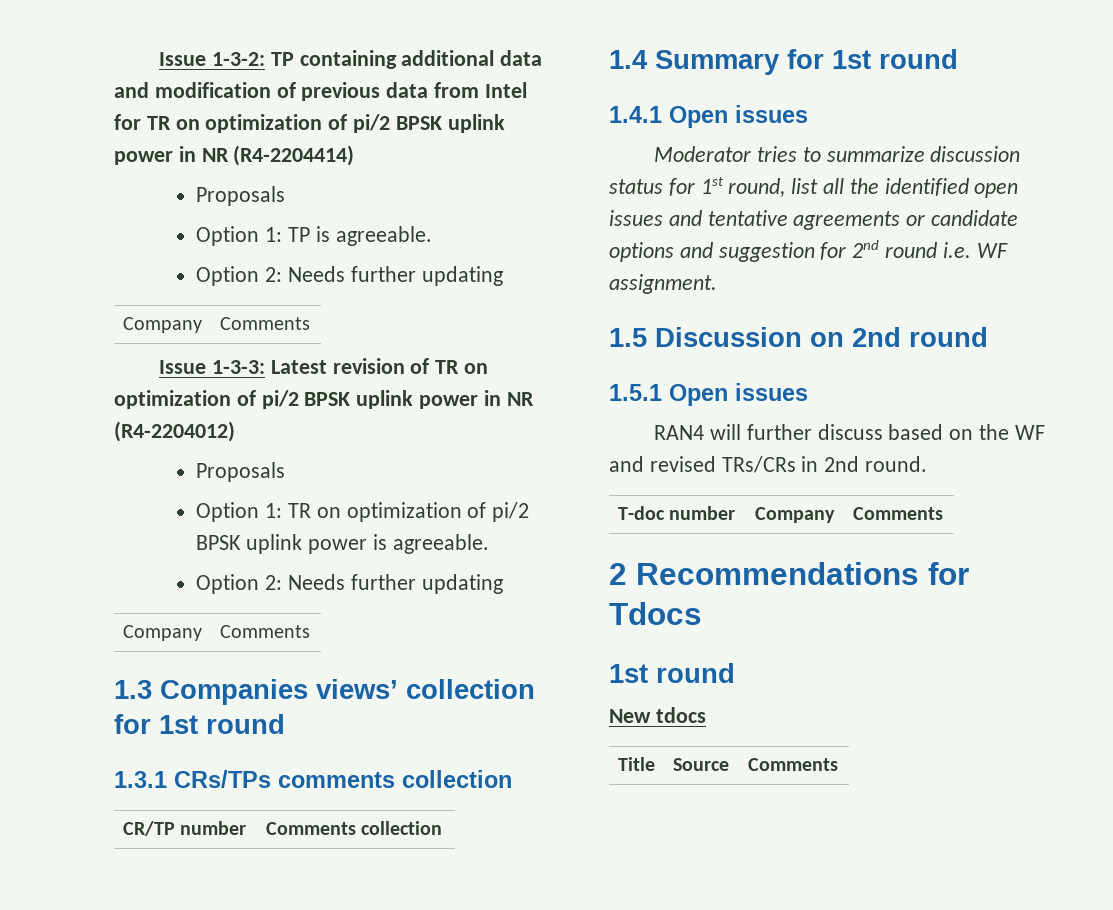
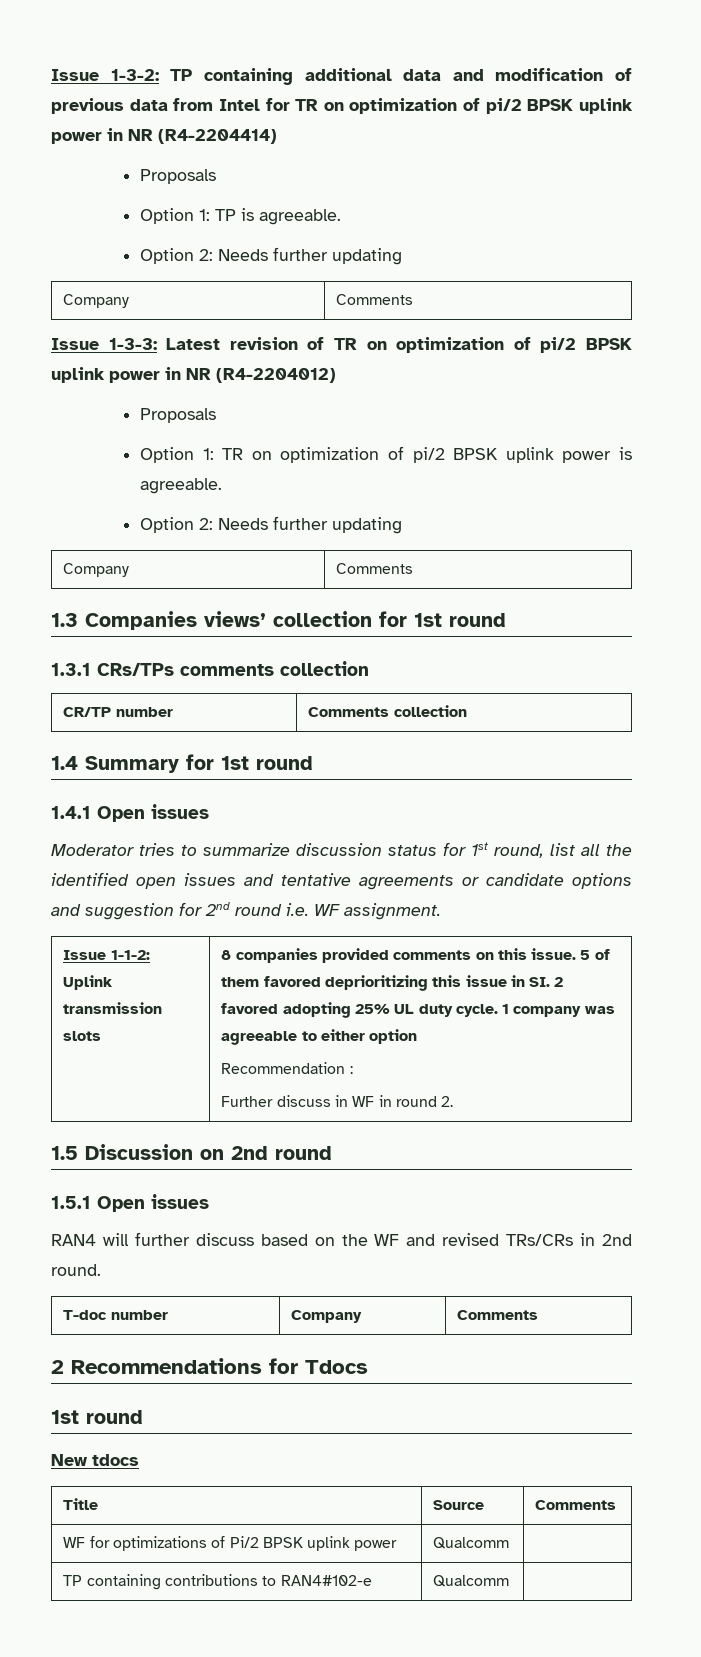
(717, 284) none -> [63,950,150,960] [63,975,114,990] [63,1002,163,1014] [63,1031,102,1041] [221,948,610,963] [221,975,564,991] [221,1002,615,1018] [221,1029,418,1045] [221,1062,353,1074] [221,1095,454,1107] // Issue 1-1-2: Uplink transmission slots | 8 companies provided comments on this issue. 5 of them favored deprioritizing this issue in SI. 2 favored adopting 25% UL duty cycle. 1 company was agreeable to either option // Recommendation : // Further discuss in WF in round 2.
(838, 764) none -> [63,1536,398,1551] [433,1537,510,1549] [63,1574,372,1590] [433,1575,510,1587] // WF for optimizations of Pi/2 BPSK uplink power | Qualcomm | // TP containing contributions to RAN4#102-e | Qualcomm |

